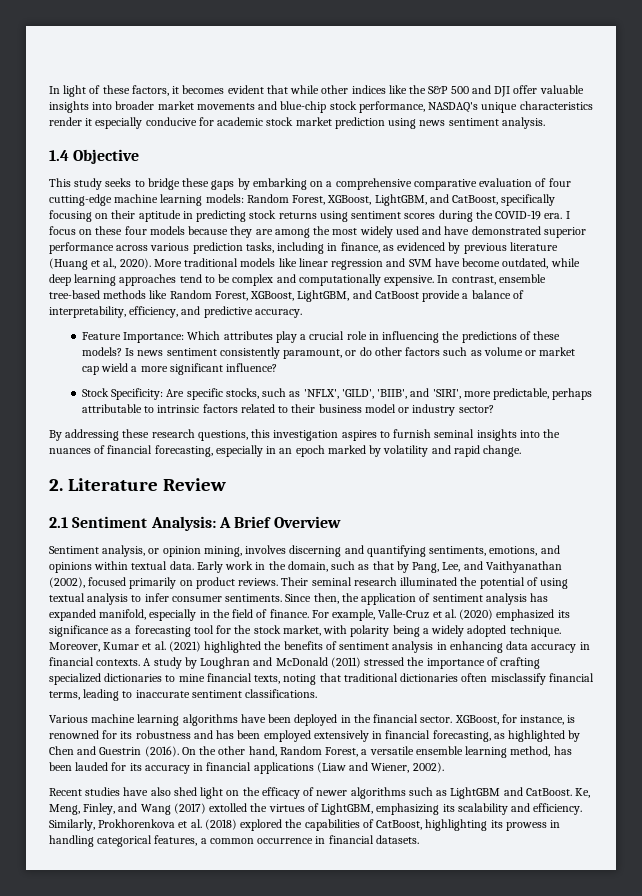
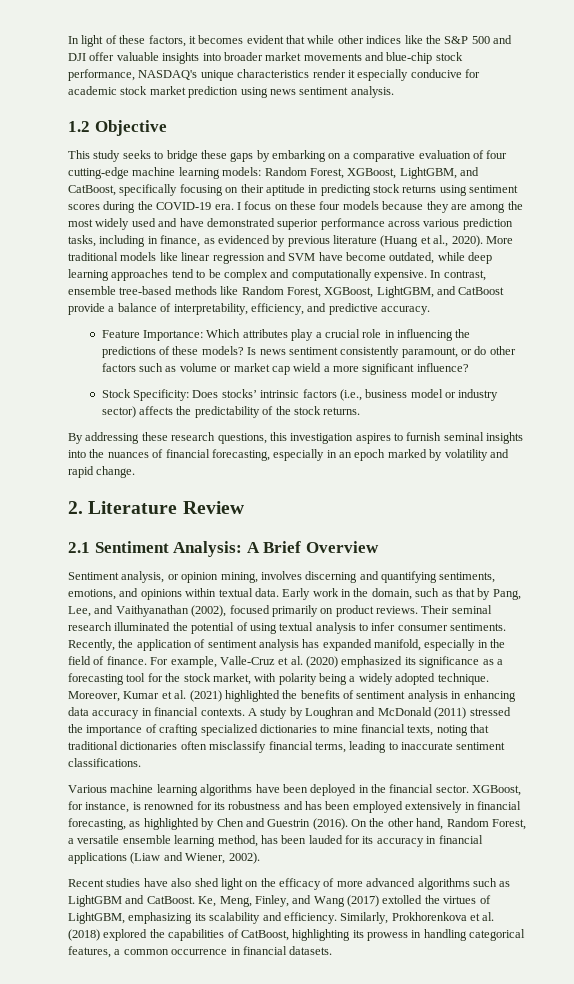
[49,150,69,161] 1.4 -> [68,121,90,132] 1.2
[335,178,412,190] comprehensive -> (350, 156) none
[166,388,593,400] [81,404,494,416] Are specific stocks, such as 'NFLX', 'GILD', 'BIIB', and 'SIRI', more predictable, perhaps attributable to intrinsic factors related to their business model or industry sector? -> [192,389,499,401] [101,406,361,418] Does stocks’ intrinsic factors (i.e., business model or industry sector) affects the predictability of the stock returns.
[285,593,339,604] Since then, -> [68,639,115,651] Recently,
[316,790,348,796] newer -> [336,878,416,887] more advanced

